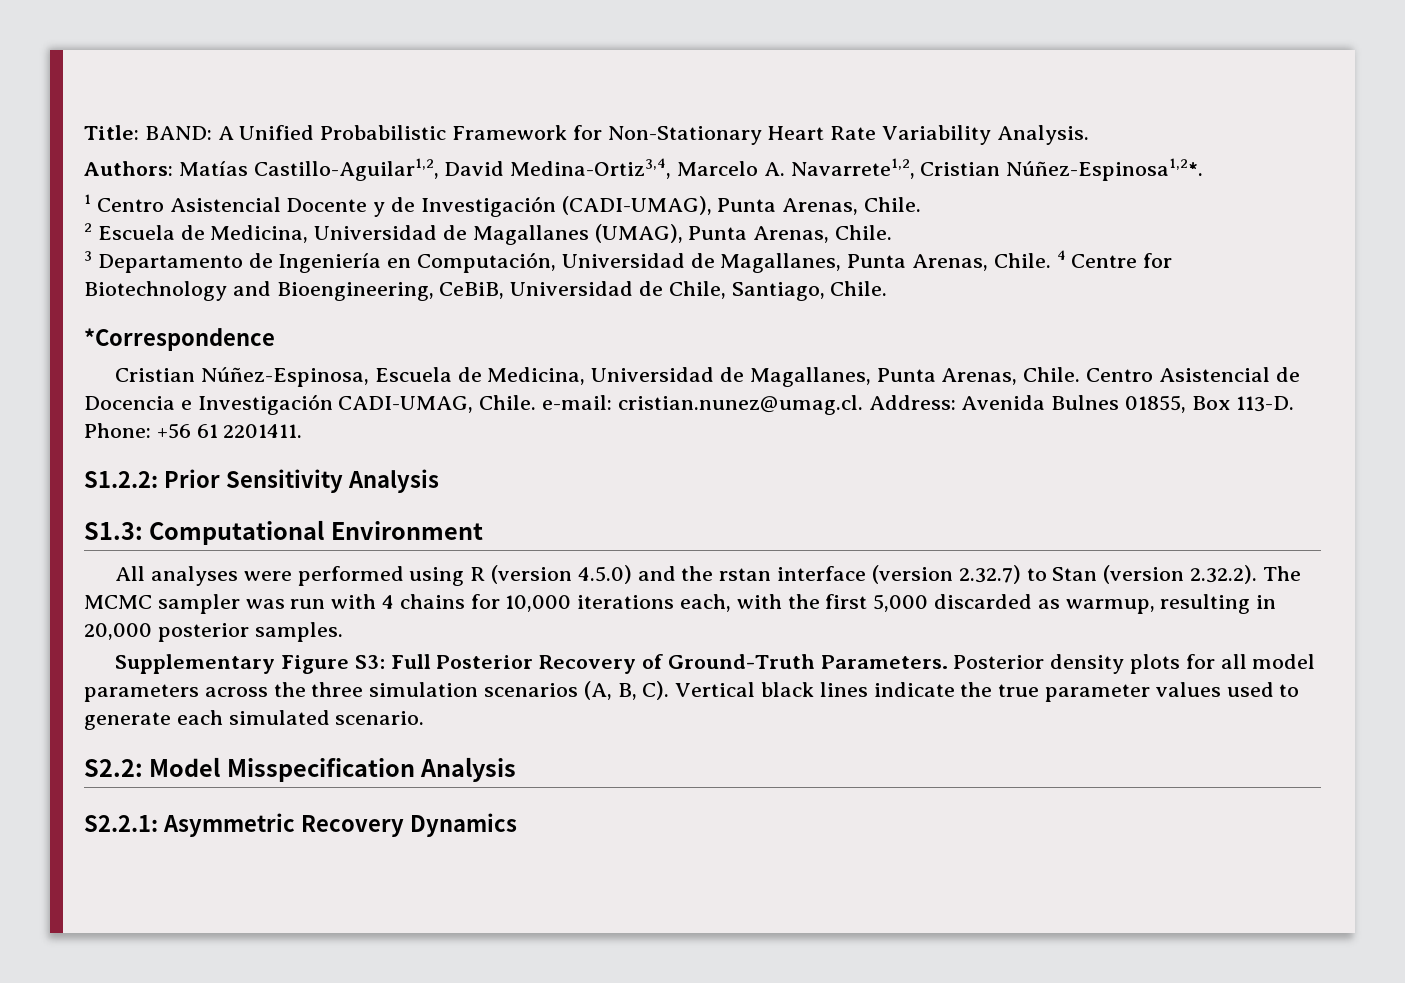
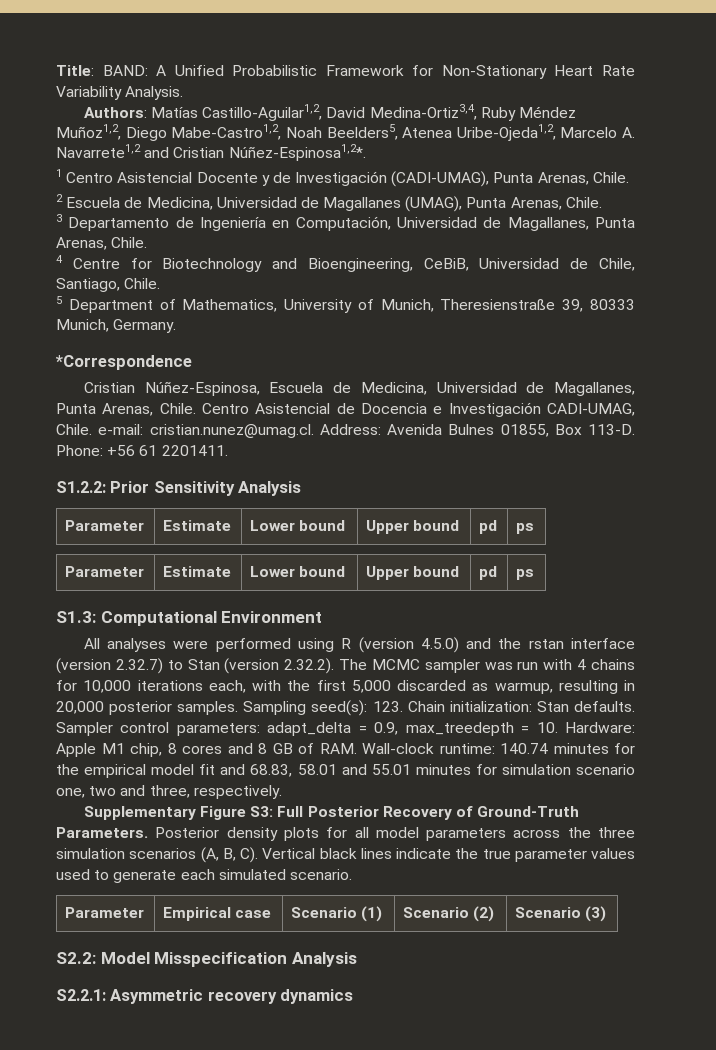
[677,158,915,179] Marcelo A. Navarrete1,2, -> [480,106,576,121] [56,124,635,141] [56,144,170,158] Ruby Méndez Muñoz1,2, Diego Mabe-Castro1,2, Noah Beelders5, Atenea Uribe-Ojeda1,2, Marcelo A. Navarrete1,2 and
(1051, 260) none -> (148, 242) //
(888, 288) none -> [56,296,635,313] [56,319,177,333] // 5 Department of Mathematics, University of Munich, Theresienstraße 39, 80333 Munich, Germany.
(439, 481) none -> [65,520,145,531] [163,520,232,531] [250,520,346,531] [366,520,460,534] [479,520,498,534] [516,523,535,534] [65,566,145,577] [163,566,232,577] [250,566,346,577] [366,566,460,580] [479,566,498,580] [516,569,535,580] // Parameter | Estimate | Lower bound | Upper bound | pd | ps // Parameter | Estimate | Lower bound | Upper bound | pd | ps
(343, 632) none -> [243,700,636,716] [56,722,636,736] [56,743,635,757] [56,764,635,778] [56,785,282,799] Sampling seed(s): 123. Chain initialization: Stan defaults. Sampler control parameters: adapt_delta = 0.9, max_treedepth = 10. Hardware: Apple M1 chip, 8 cores and 8 GB of RAM. Wall-clock runtime: 140.74 minutes for the empirical model fit and 68.83, 58.01 and 55.01 minutes for simulation scenario one, two and three, respectively.
(425, 718) none -> [65,907,145,918] [163,907,272,921] [291,906,383,922] [403,906,495,922] [515,906,607,922] // Parameter | Empirical case | Scenario (1) | Scenario (2) | Scenario (3)
[300,813,517,837] Recovery Dynamics -> [207,989,354,1004] recovery dynamics

